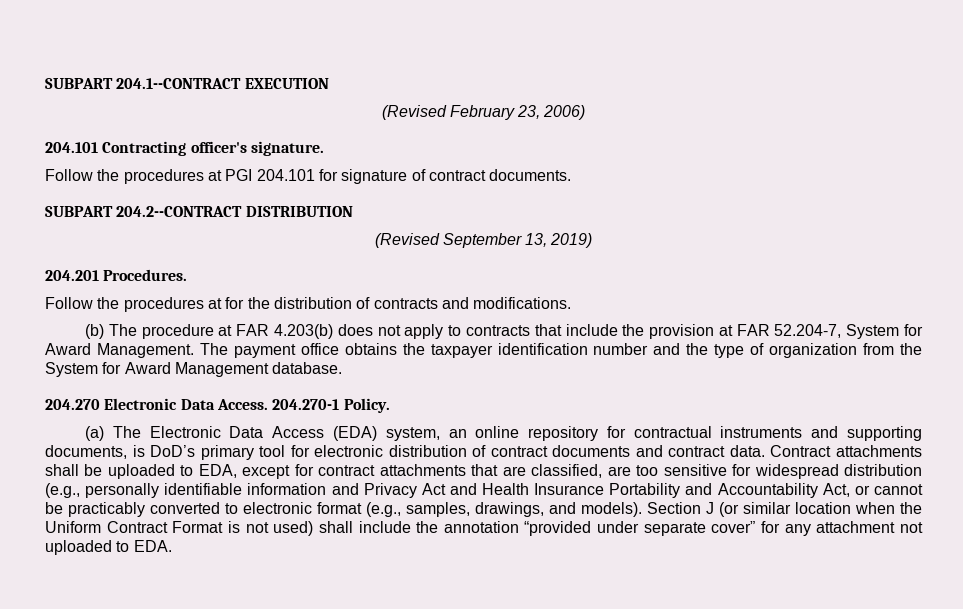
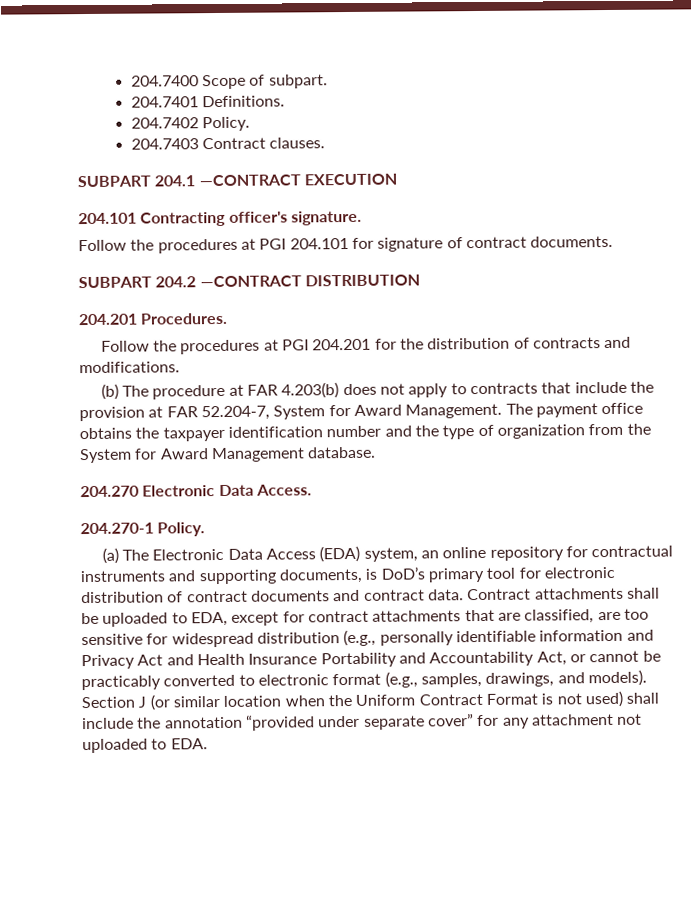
[45,78,329,89] [381,105,586,120] SUBPART 204.1--CONTRACT EXECUTION // (Revised February 23, 2006) -> [130,74,328,90] [130,95,286,108] [130,116,251,132] [130,137,326,150] [77,173,397,188] 204.7400 Scope of subpart. // 204.7401 Definitions. // 204.7402 Policy. // 204.7403 Contract clauses. // SUBPART 204.1 —CONTRACT EXECUTION
[116,206,243,217] 204.2--CONTRACT -> [155,275,302,288] 204.2 —CONTRACT
[374,233,593,248] // (Revised September 13, 2019) -> (420, 280) none
(222, 303) none -> [282,338,372,351] PGI 204.201
(268, 404) none -> (312, 490) //

